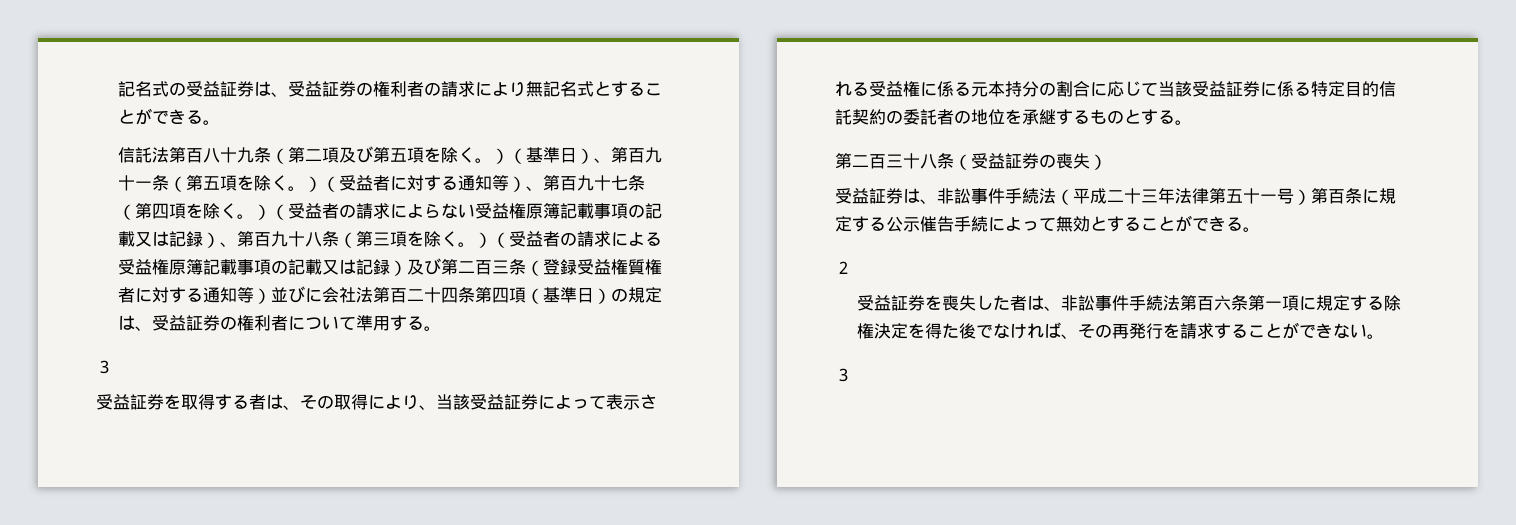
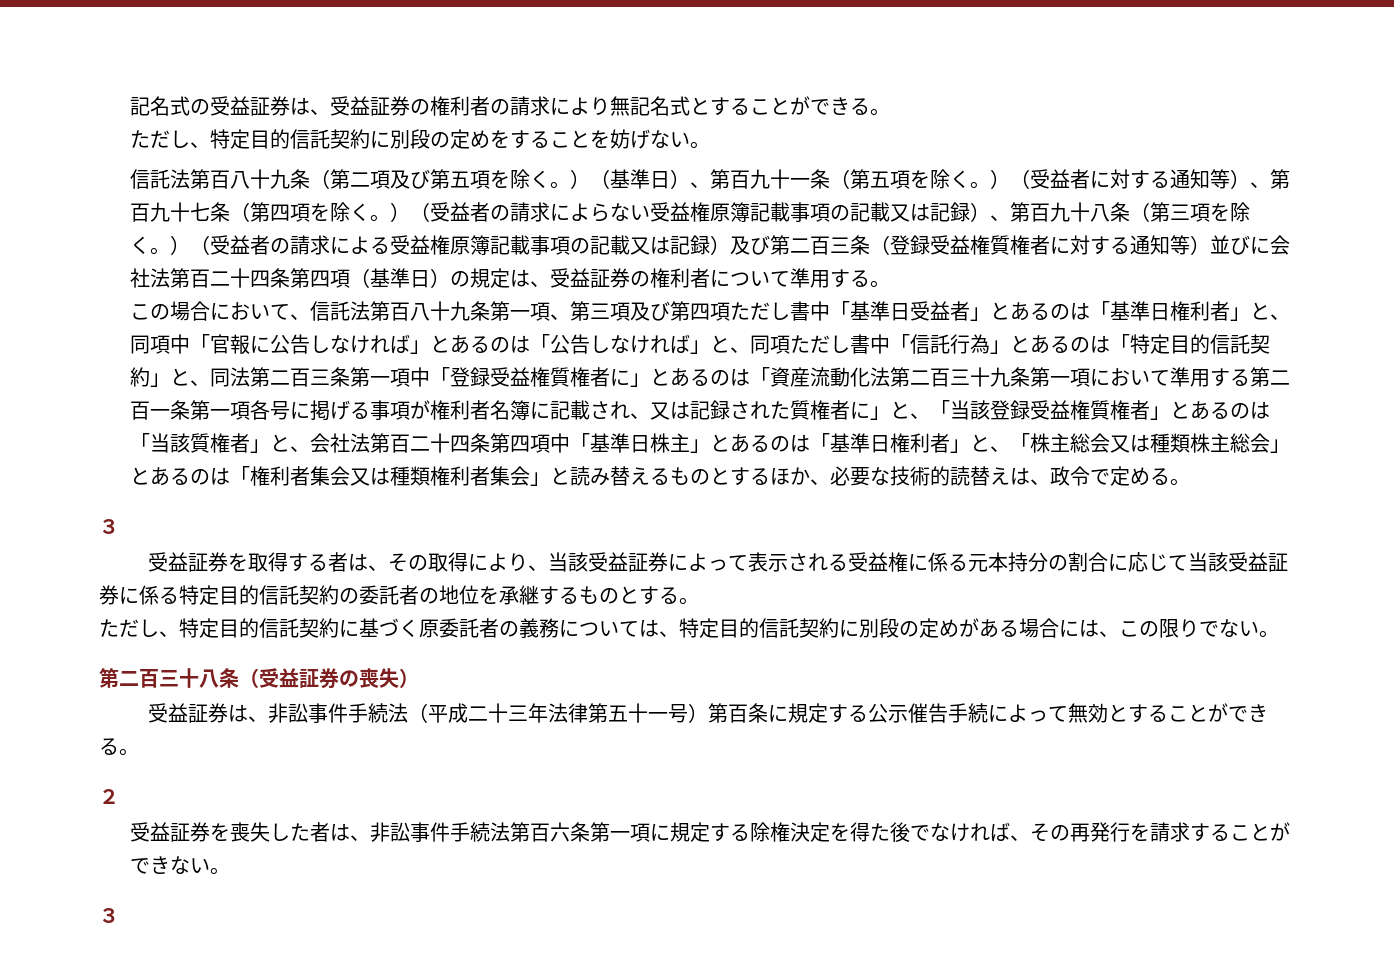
(221, 122) none -> [129,129,710,149] // ただし、特定目的信託契約に別段の定めをすることを妨げない。
(442, 328) none -> [129,301,1290,321] [129,334,1270,355] [129,367,1290,387] [129,400,1270,421] [129,433,1290,453] [129,466,1190,486] // この場合において、信託法第百八十九条第一項、第三項及び第四項ただし書中「基準日受益者」とあるのは「基準日権利者」と、同項中「官報に公告しなければ」とあるのは「公告しなければ」と、同項ただし書中「信託行為」とあるのは「特定目的信託契約」と、同法第二百三条第一項中「登録受益権質権者に」とあるのは「資産流動化法第二百三十九条第一項において準用する第二百一条第一項各号に掲げる事項が権利者名簿に記載され、又は記録された質権者に」と、「当該登録受益権質権者」とあるのは「当該質権者」と、会社法第百二十四条第四項中「基準日株主」とあるのは「基準日権利者」と、「株主総会又は種類株主総会」とあるのは「権利者集会又は種類権利者集会」と読み替えるものとするほか、必要な技術的読替えは、政令で定める。
(1192, 122) none -> [99,618,1279,638] // ただし、特定目的信託契約に基づく原委託者の義務については、特定目的信託契約に別段の定めがある場合には、この限りでない。

